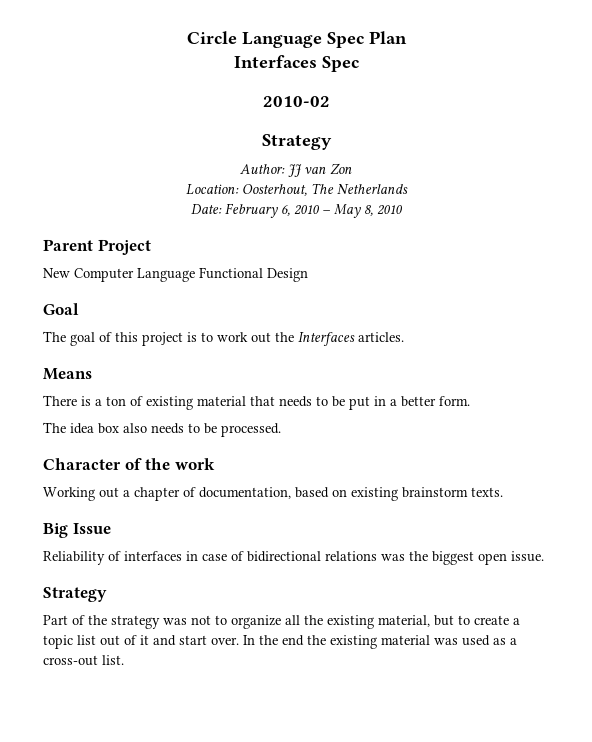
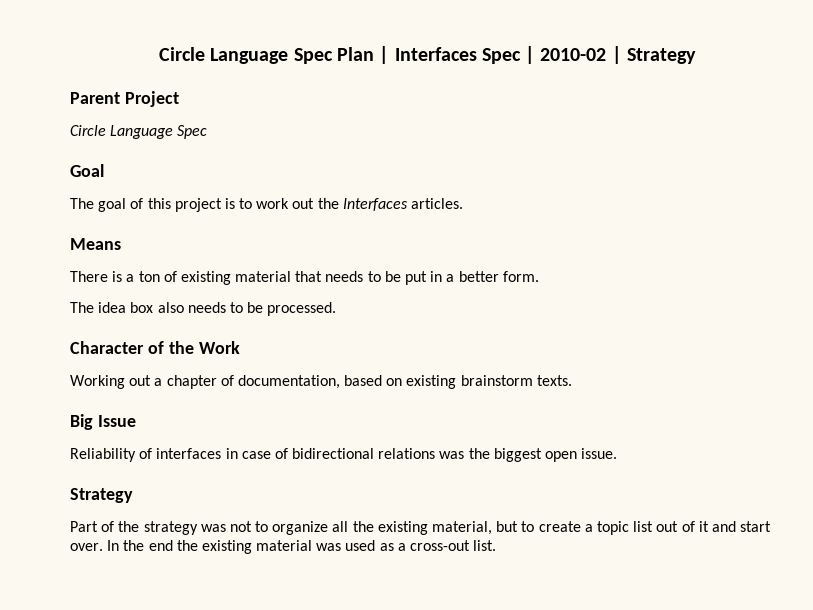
(407, 37) // -> [379,46,390,64] |
(359, 64) // -> [525,46,536,64] |
[261,134,332,150] [240,163,352,177] [185,183,408,196] [191,203,403,218] [43,239,151,255] [43,267,308,282] // Strategy // Author: JJ van Zon // Location: Oosterhout, The Netherlands // Date: February 6, 2010 – May 8, 2010 // Parent Project // New Computer Language Functional Design -> [611,46,696,64] [70,91,179,107] [70,125,208,139] | Strategy // Parent Project // Circle Language Spec
[174,458,215,470] work -> [198,341,240,354] Work

